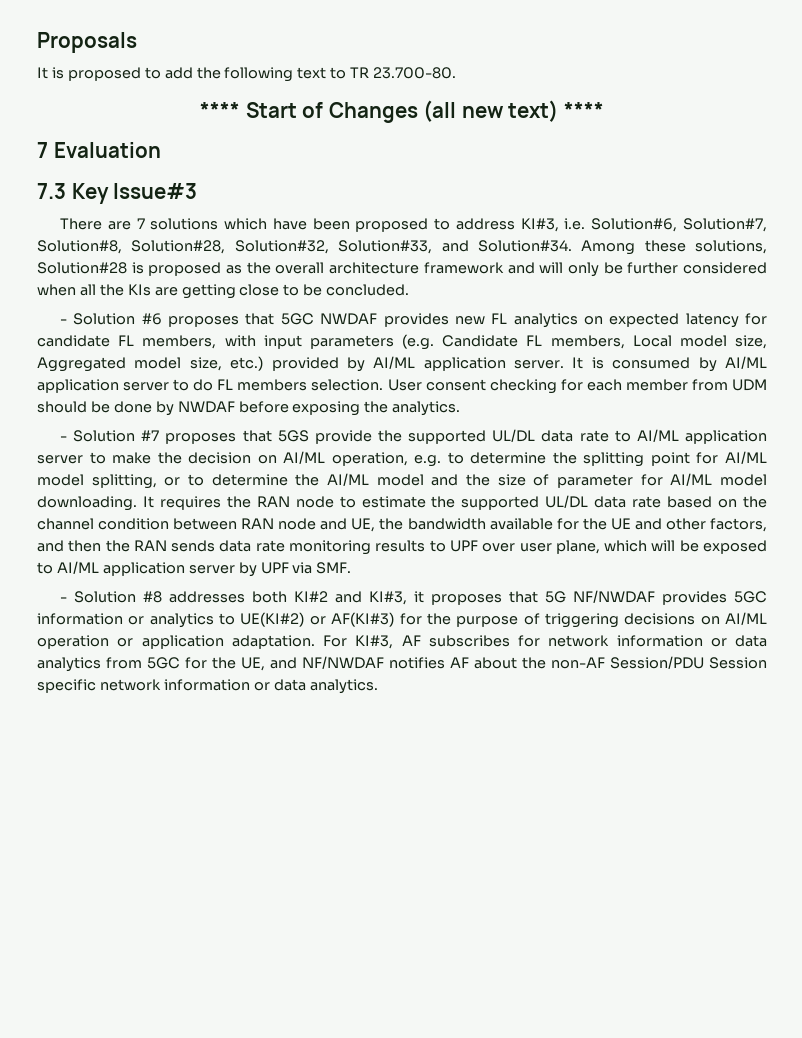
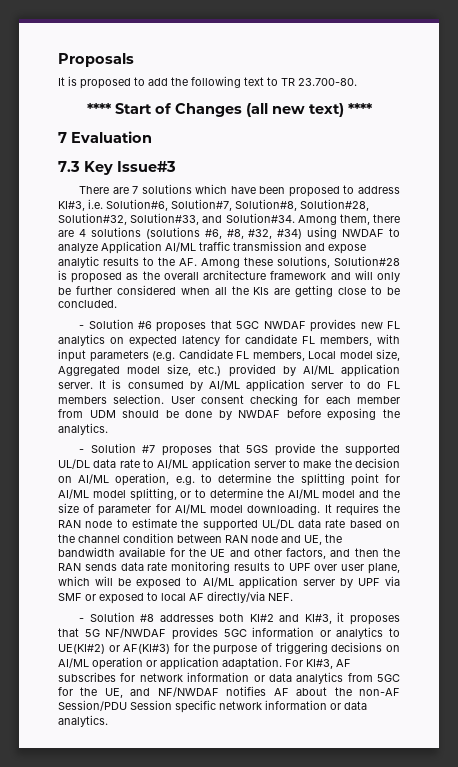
(636, 247) none -> [339,214,400,225] [58,227,400,239] [58,241,366,254] [58,256,240,268] them, there are 4 solutions (solutions #6, #8, #32, #34) using NWDAF to analyze Application AI/ML traffic transmission and expose analytic results to the AF. Among
[316,562,352,574] SMF. -> [58,591,293,604] SMF or exposed to local AF directly/via NEF.

